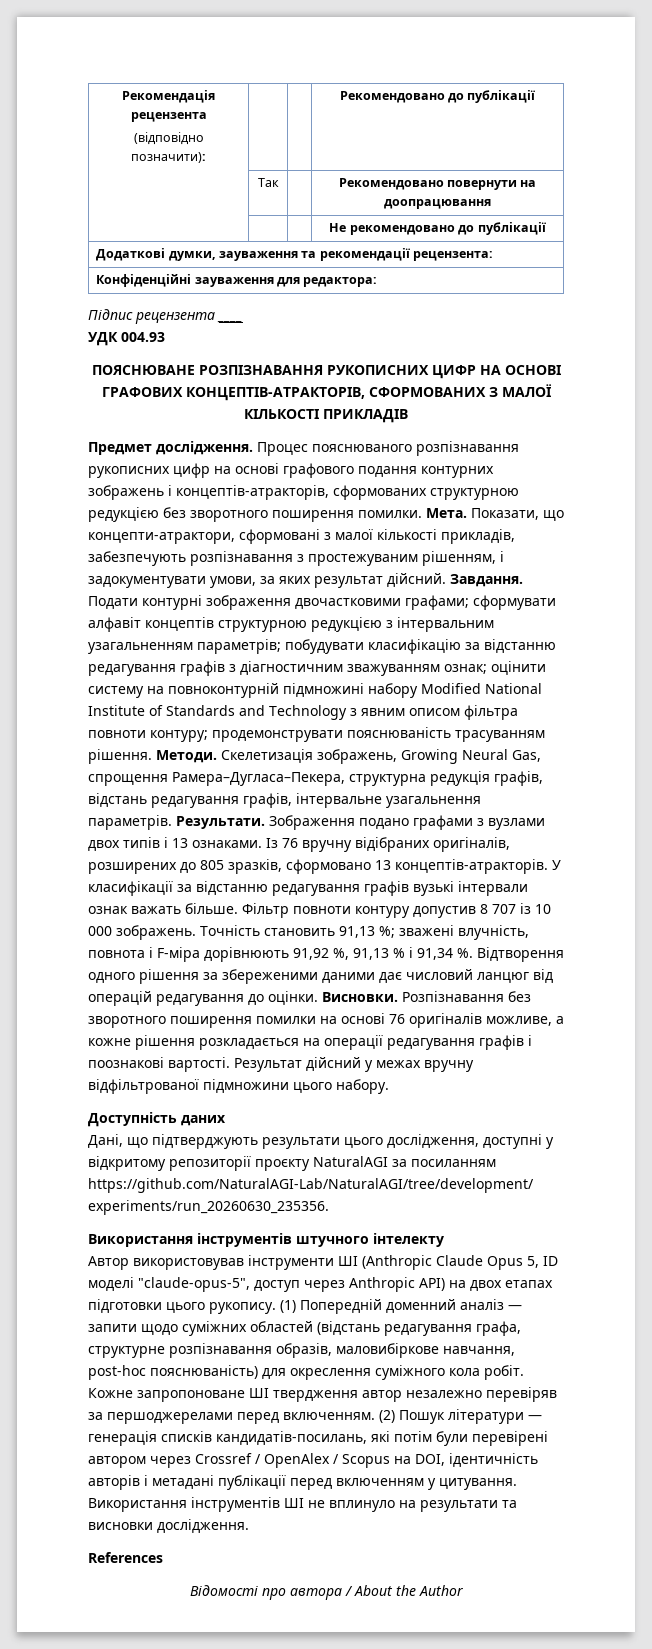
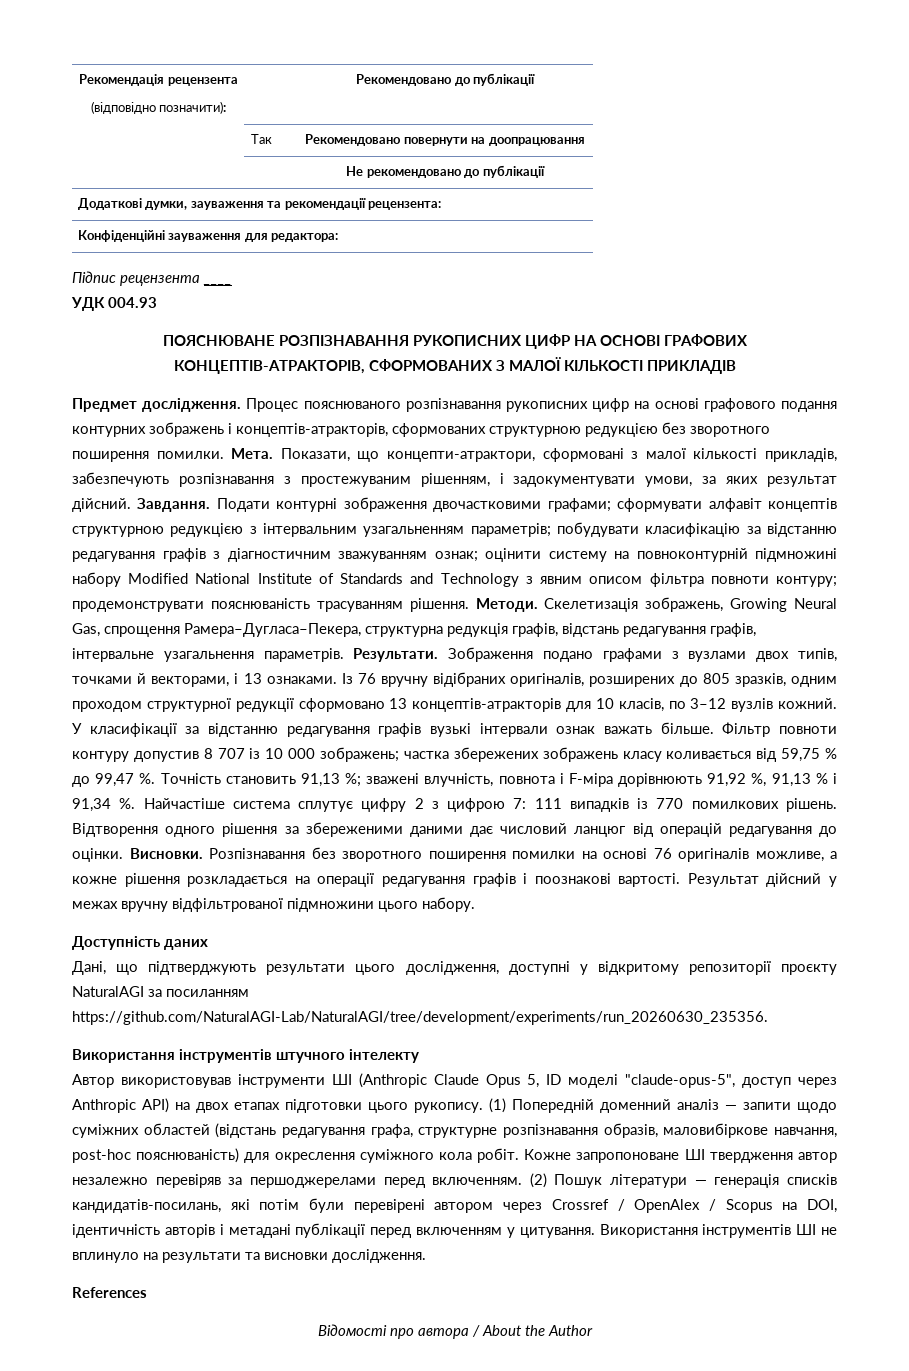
[123,837,160,848] типів -> [797,648,837,662] [72,673,230,687] типів, точками й векторами,
[286,859,548,874] сформовано 13 концептів-атракторів. -> [790,676,837,687] [72,698,838,712] одним проходом структурної редукції сформовано 13 концептів-атракторів для 10 класів, по 3–12 вузлів кожний.
[116,925,196,940] зображень. -> [320,747,838,762] [72,773,156,787] зображень; частка збережених зображень класу коливається від 59,75 % до 99,47 %.
(473, 953) none -> [143,798,837,812] Найчастіше система сплутує цифру 2 з цифрою 7: 111 випадків із 770 помилкових рішень.

